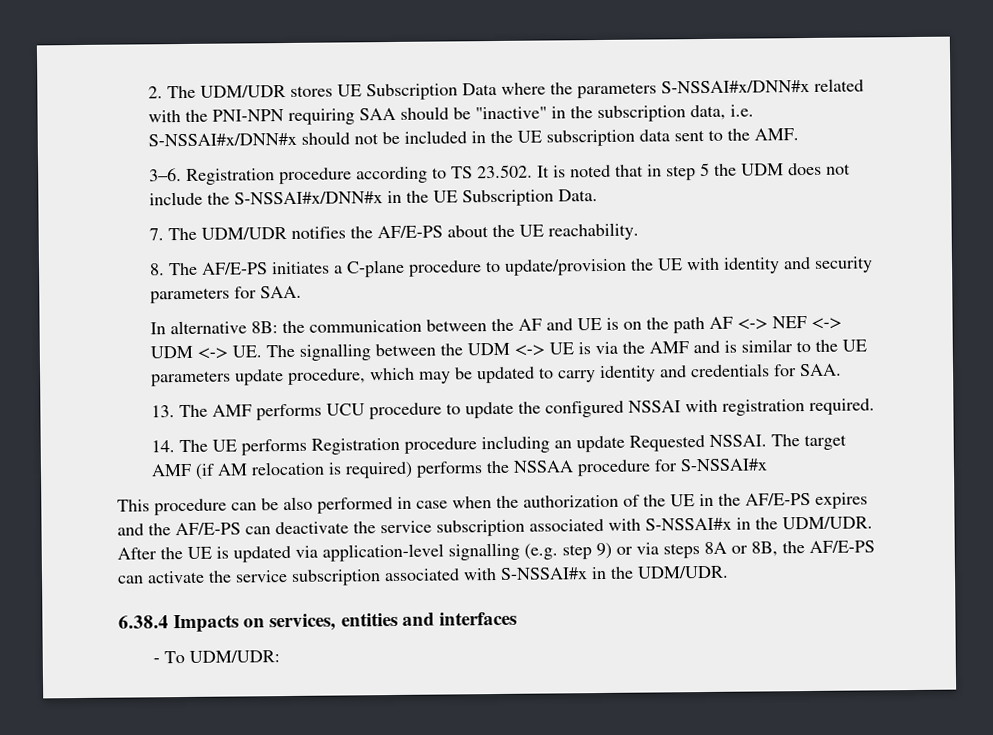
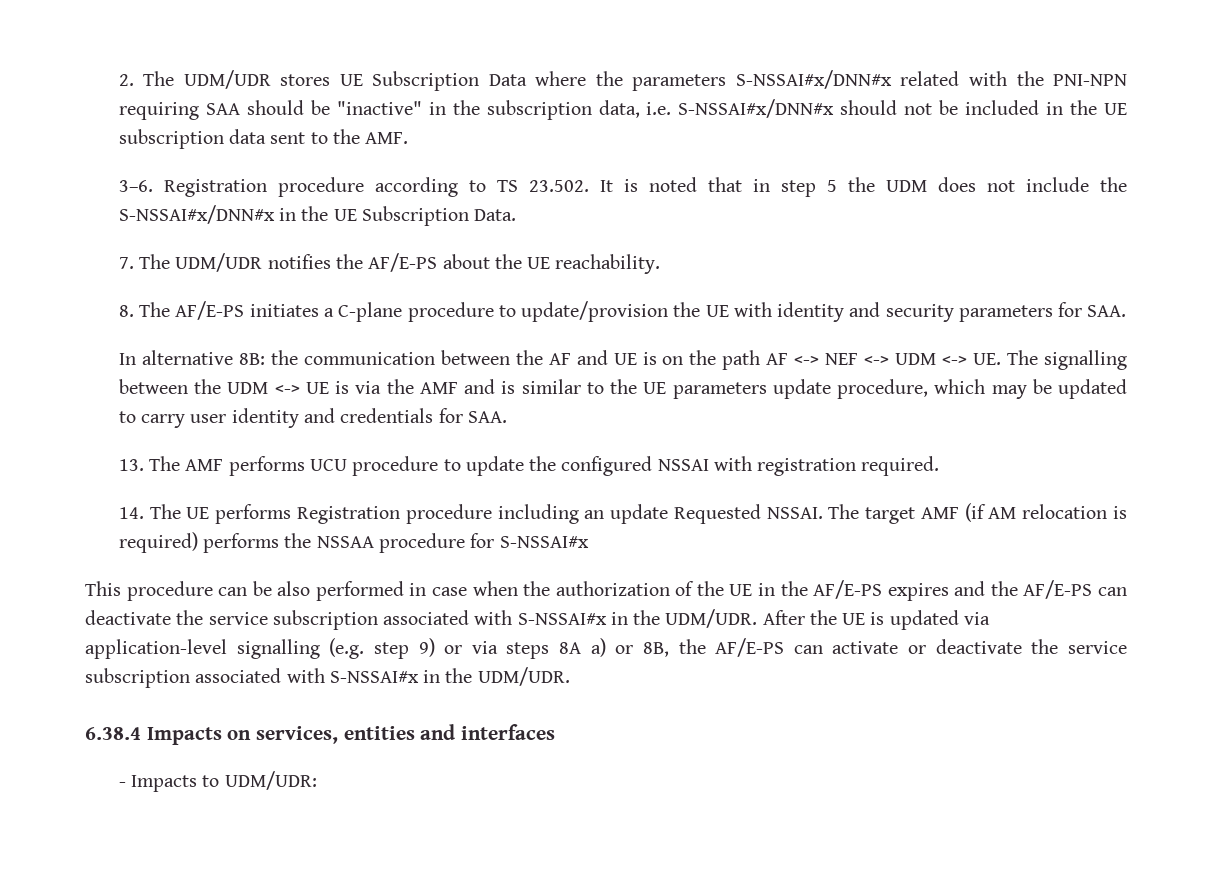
(597, 376) none -> [190,414,227,423] user
(727, 548) none -> [590,638,606,657] a)
(205, 577) none -> [908,639,1022,654] or deactivate
[164,650,186,664] To -> [131,775,220,792] Impacts to

